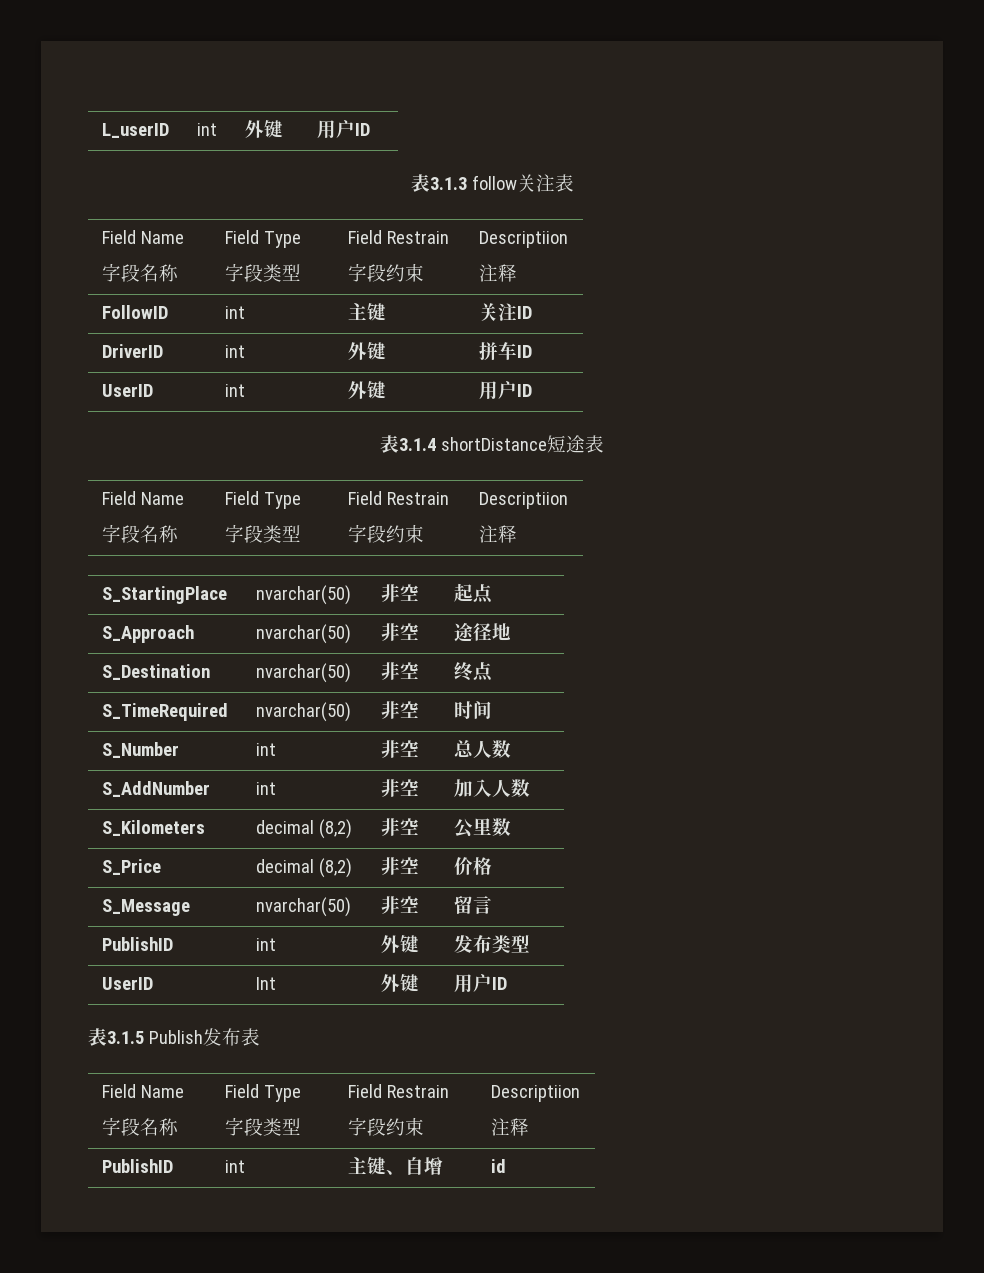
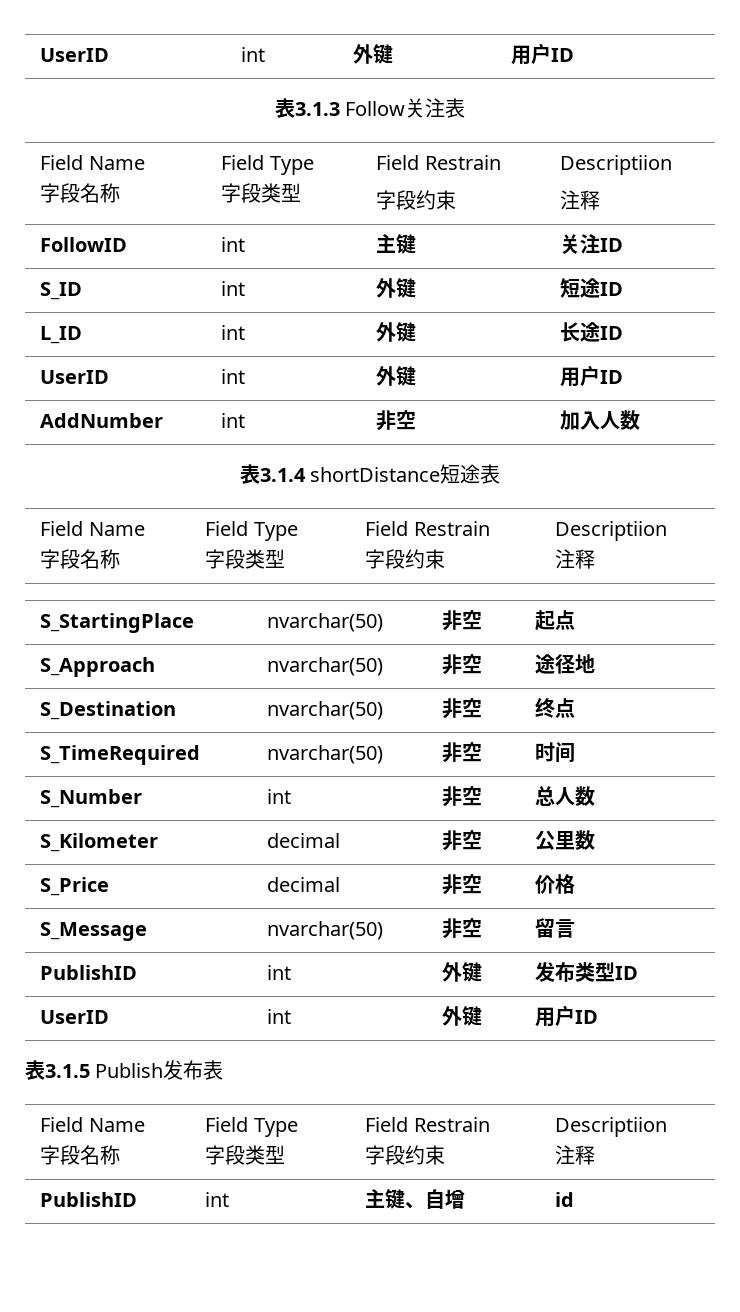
[101,123,169,138] L_userID -> [40,48,110,62] UserID
[471,175,517,190] follow -> [345,101,406,116] Follow
[101,344,163,358] [224,345,245,358] [347,342,386,360] [478,342,532,361] [101,384,153,397] [224,384,245,397] [347,381,386,399] [478,381,532,400] DriverID | int | 外键 | 拼车ID // UserID | int | 外键 | 用户ID -> [40,282,83,300] [221,281,246,296] [376,278,417,298] [560,278,624,298] [40,326,83,344] [221,325,246,340] [376,322,417,342] [560,322,624,342] [40,370,110,384] [221,369,246,384] [376,366,417,386] [560,365,624,387] [40,413,164,428] [221,413,246,428] [376,410,417,431] [560,410,641,430] S_ID | int | 外键 | 短途ID // L_ID | int | 外键 | 长途ID // UserID | int | 外键 | 用户ID // AddNumber | int | 非空 | 加入人数
[101,781,210,797] [255,782,276,795] [380,779,419,797] [453,779,530,797] [101,820,205,836] [255,819,352,839] S_AddNumber | int | 非空 | 加入人数 // S_Kilometers | decimal (8,2) -> [40,833,159,852] [267,833,341,848] S_Kilometer | decimal
[318,858,352,878] (8,2) -> (341, 884) none
[101,977,153,990] [255,977,276,990] // UserID | Int -> [615,966,639,980] [40,1010,110,1024] [267,1009,292,1024] ID // UserID | int

